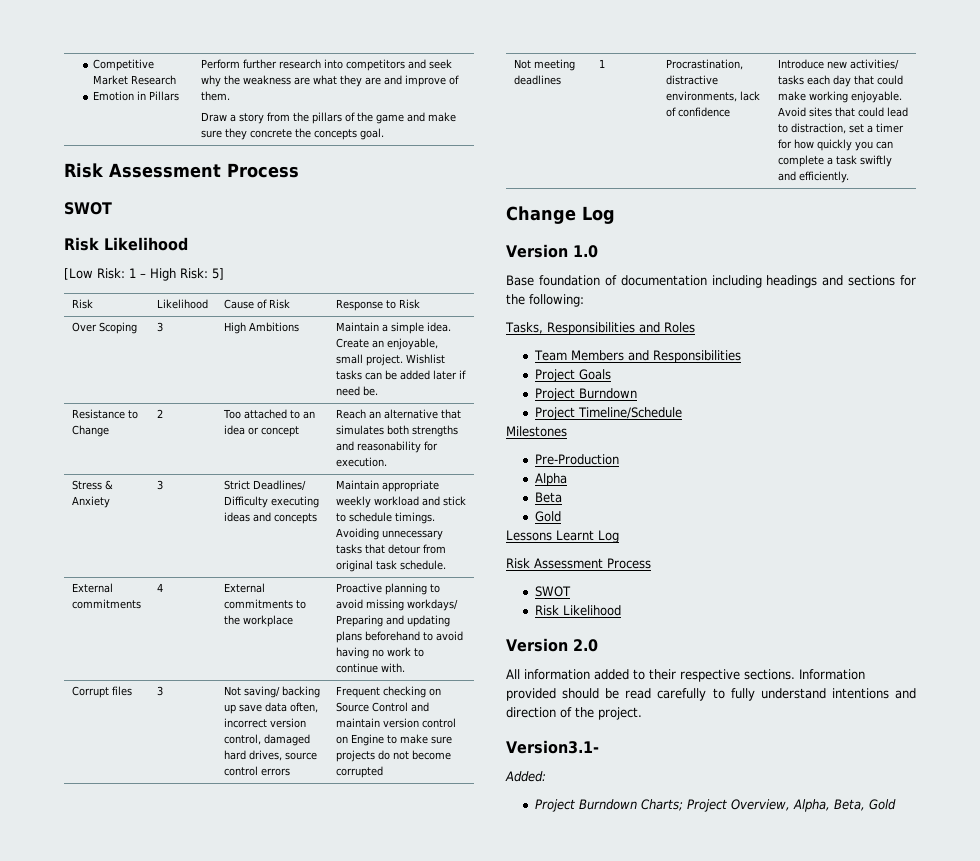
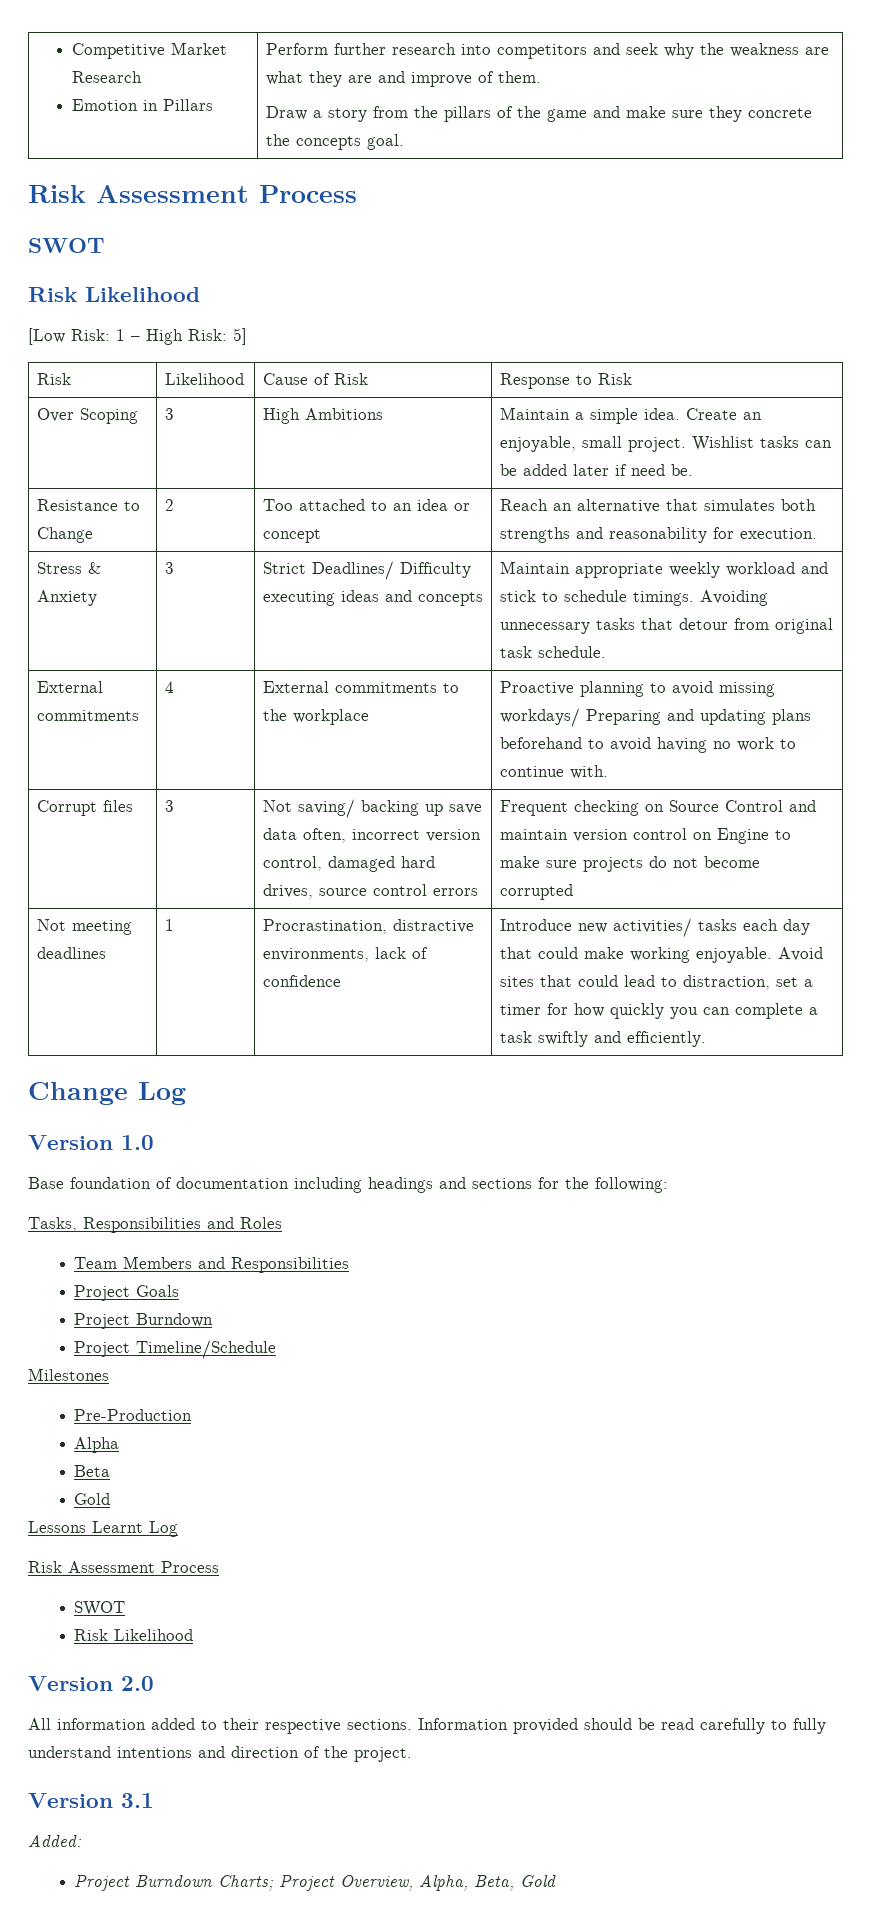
[506,740,599,754] Version3.1- -> [28,1793,154,1808] Version 3.1

